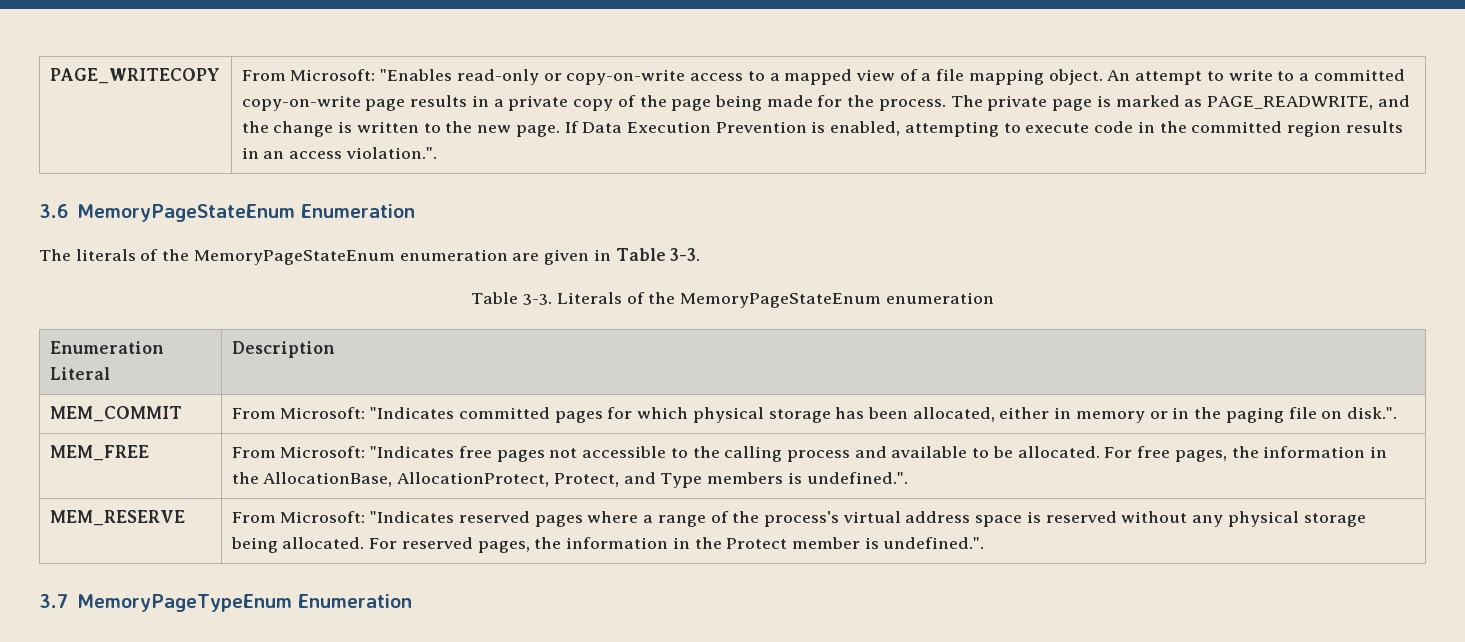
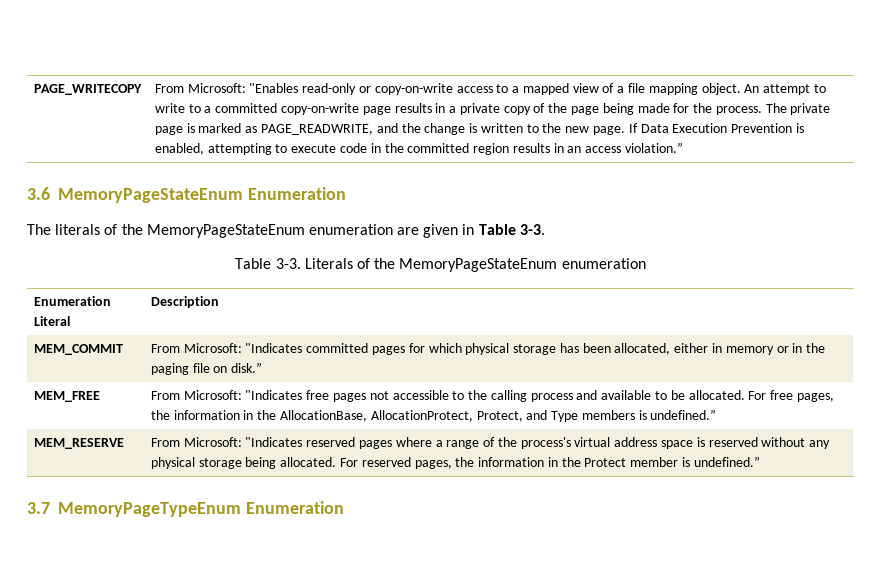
[345,147,437,159] violation.". -> [624,142,683,153] violation.”
[1346,407,1397,419] disk.". -> [231,362,263,373] disk.”
[806,472,908,484] undefined.". -> [650,409,717,420] undefined.”
[883,537,985,549] undefined.". -> [693,456,760,467] undefined.”

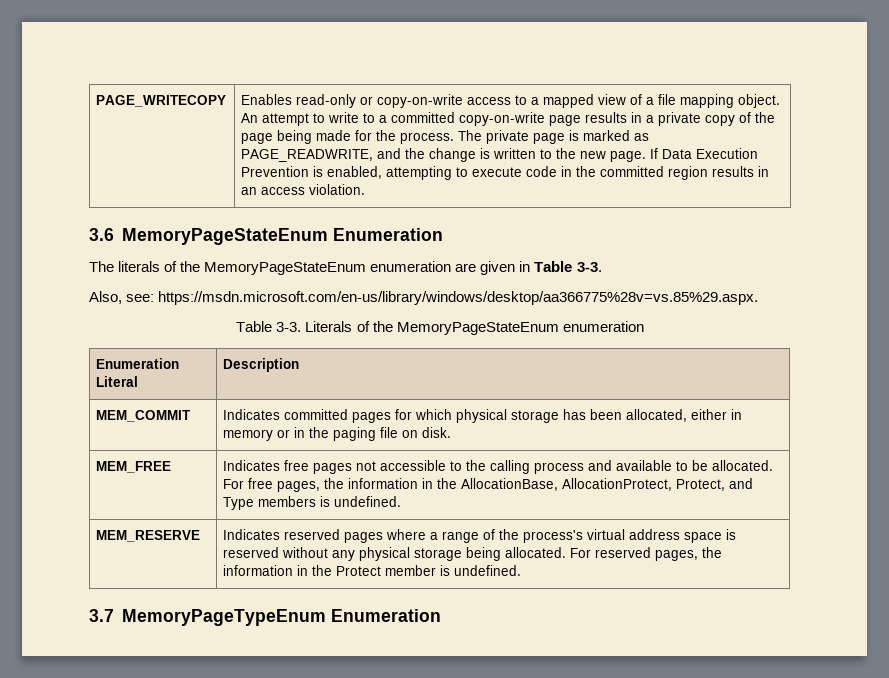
[154,83,299,93] From Microsoft: "Enables -> [241,94,293,105] Enables
[624,142,683,153] violation.” -> [309,184,366,195] violation.
(545, 229) none -> [89,291,759,305] // Also, see: https://msdn.microsoft.com/en-us/library/windows/desktop/aa366775%28v=vs.85%29.aspx.
[150,343,303,353] From Microsoft: "Indicates -> [223,409,281,420] Indicates
[231,362,263,373] disk.” -> [422,427,452,438] disk.
[150,390,303,400] From Microsoft: "Indicates -> [223,460,281,471] Indicates
[650,409,717,420] undefined.” -> [334,496,402,507] undefined.
[150,437,303,447] From Microsoft: "Indicates -> [223,529,281,540] Indicates
[693,456,760,467] undefined.” -> [454,565,522,576] undefined.

